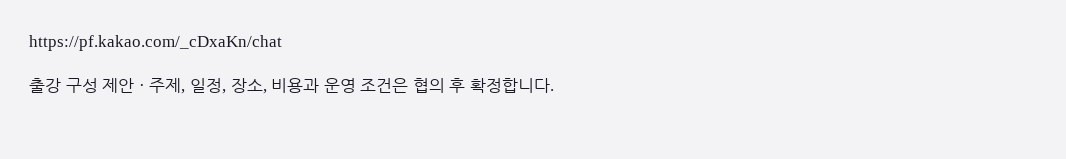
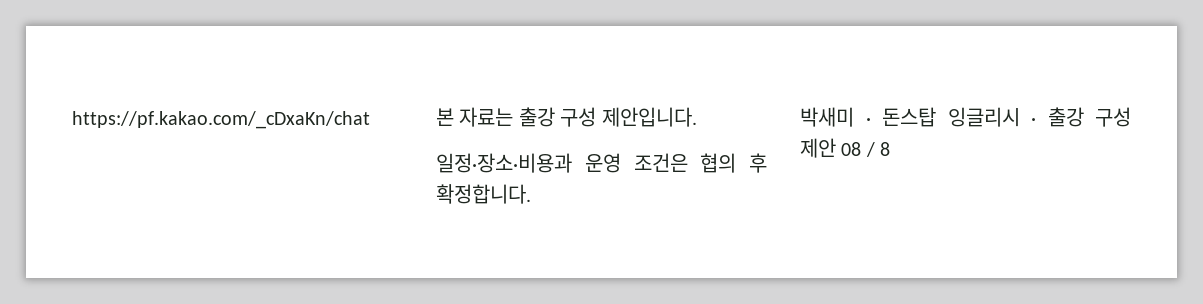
[29,78,320,94] 출강 구성 제안 · 주제, 일정, 장소, 비용과 -> [436,107,697,127] [436,153,572,173] 본 자료는 출강 구성 제안입니다. // 일정·장소·비용과
(555, 85) none -> [800,107,1131,127] [800,138,891,158] // 박새미 · 돈스탑 잉글리시 · 출강 구성 제안 08 / 8

